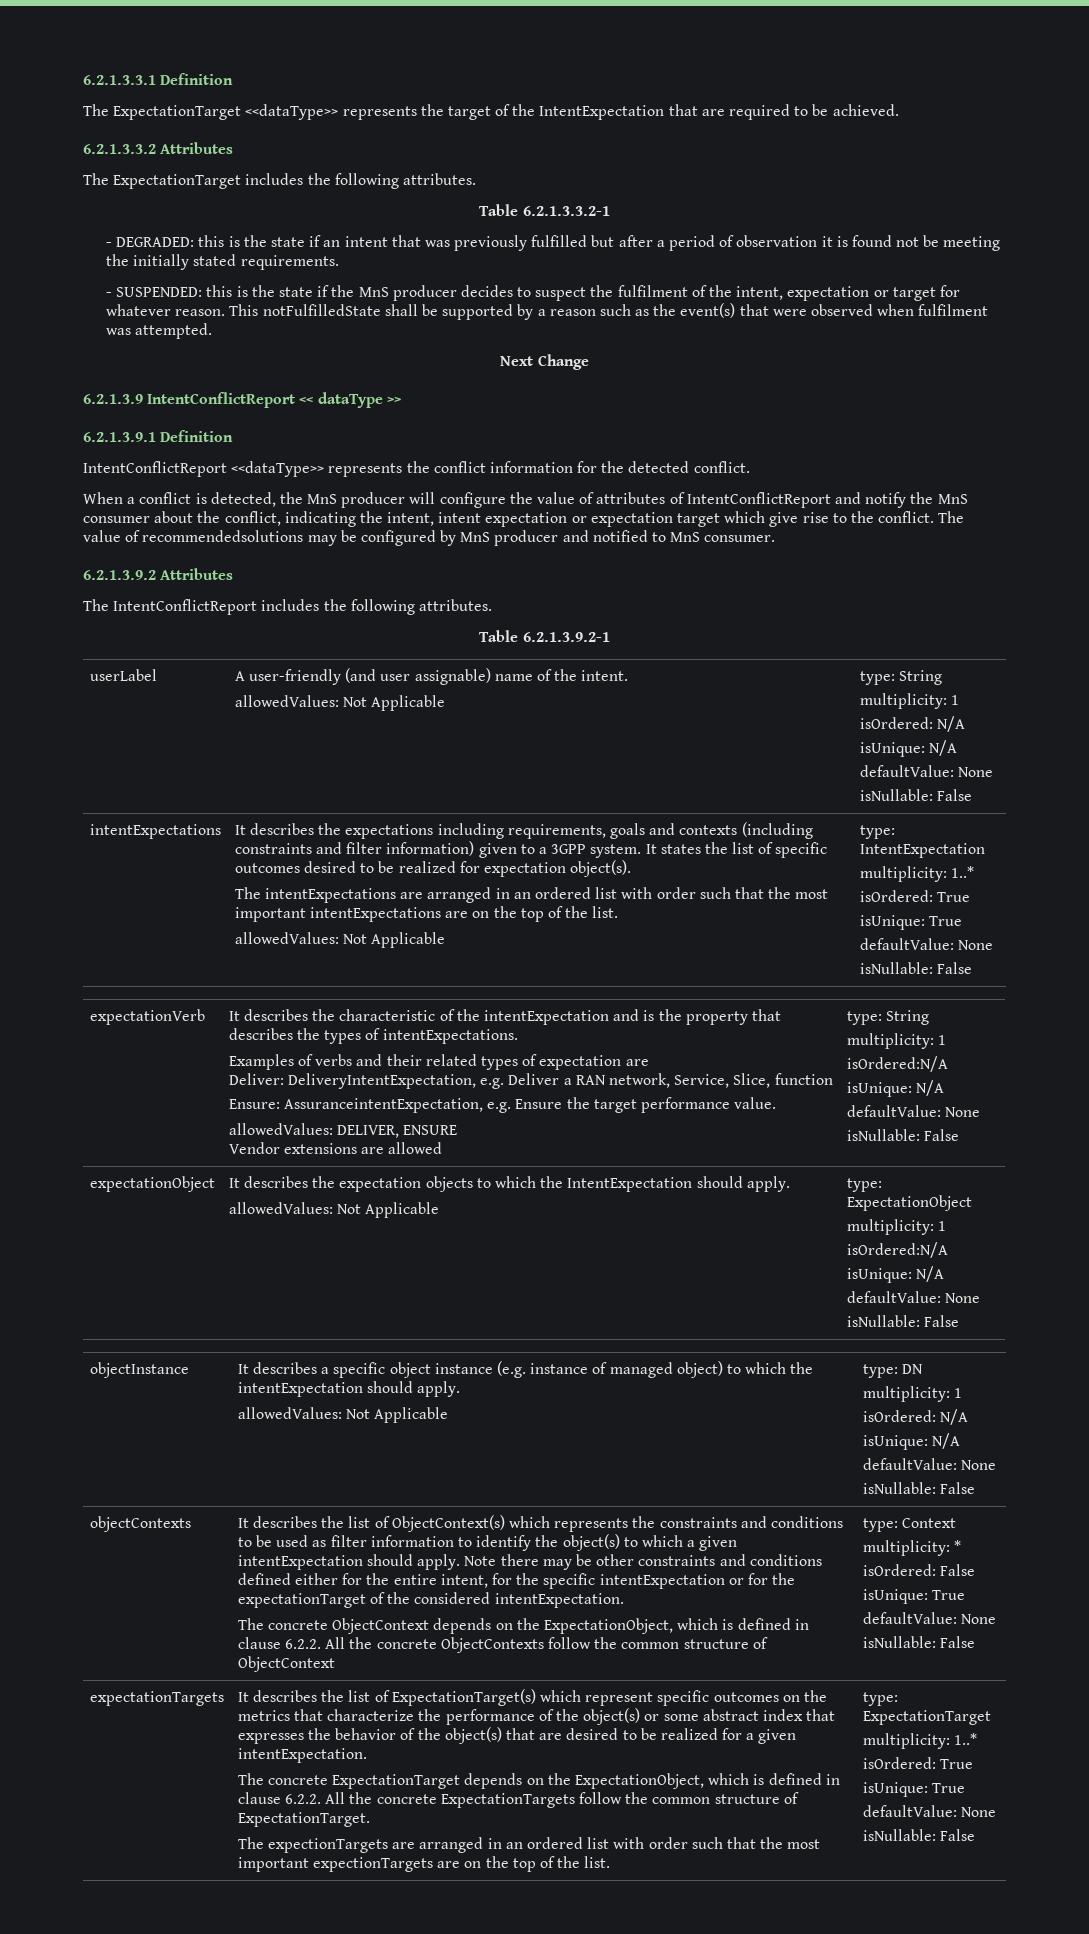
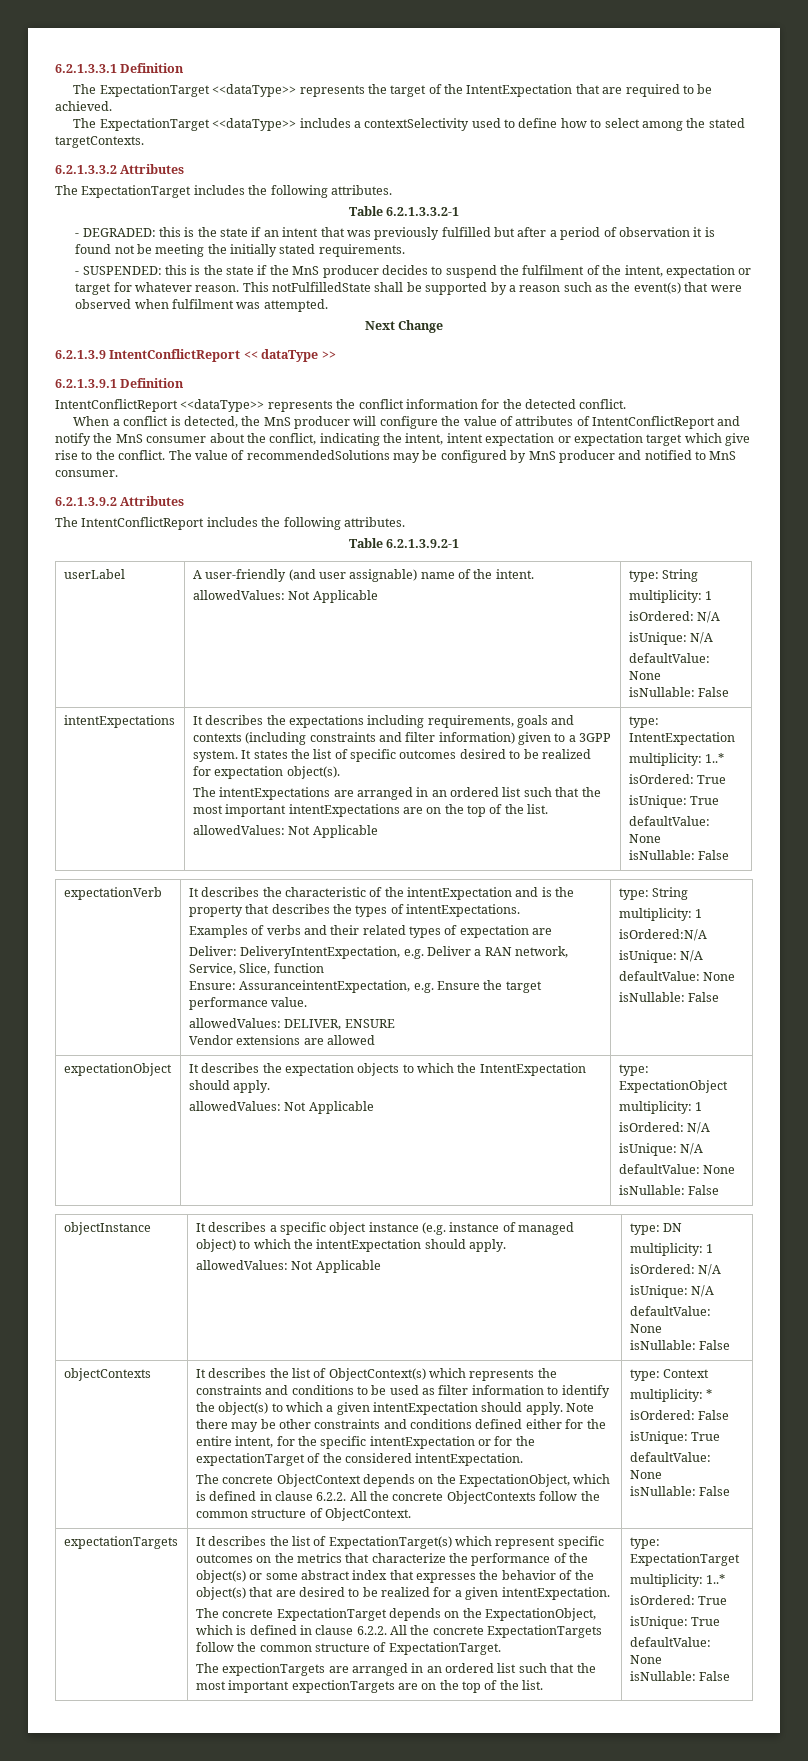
(899, 110) none -> [73,118,745,131] [55,136,144,148] // The ExpectationTarget <<dataType>> includes a contextSelectivity used to define how to select among the stated targetContexts.
[535,287,587,301] suspect -> [445,265,497,278] suspend
[142,530,304,542] recommendedsolutions -> [246,450,390,460] recommendedSolutions
[621,887,696,899] with order -> (522, 792) none
[846,1242,948,1258] isOrdered:N/A -> [618,1122,711,1134] isOrdered: N/A
[237,1656,335,1672] ObjectContext -> [324,1508,411,1521] ObjectContext.
[613,1837,688,1849] with order -> (517, 1668) none

